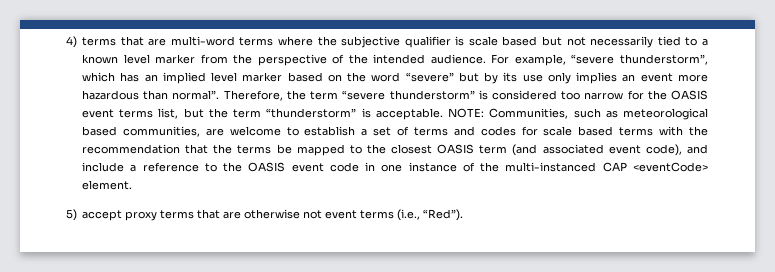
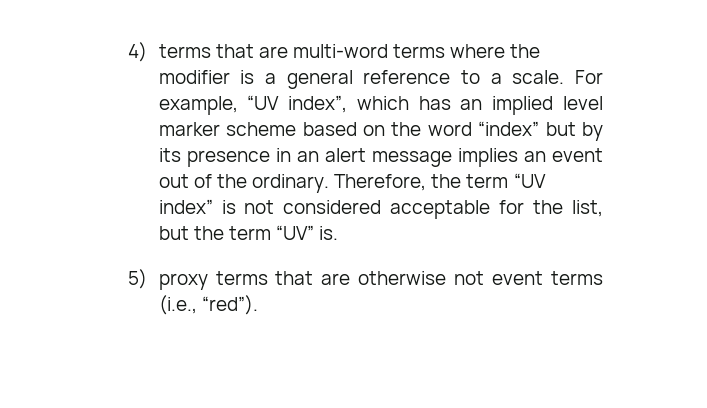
[341,36,708,48] [82,54,708,66] subjective qualifier is scale based but not necessarily tied to a known level marker from the perspective of the intended audience. For example, “severe thunderstorm”, -> [158,70,603,89] [158,95,348,115] modifier is a general reference to a scale. For example, “UV index”,
(283, 77) none -> [226,122,297,136] scheme
[405,72,454,82] “severe” -> [478,121,540,136] “index”
[522,72,708,84] [82,90,709,101] [82,108,708,120] [82,126,709,137] [82,144,708,156] [82,162,708,172] [82,180,133,190] use only implies an event more hazardous than normal”. Therefore, the term “severe thunderstorm” is considered too narrow for the OASIS event terms list, but the term “thunderstorm” is acceptable. NOTE: Communities, such as meteorological based communities, are welcome to establish a set of terms and codes for scale based terms with the recommendation that the terms be mapped to the closest OASIS term (and associated event code), and include a reference to the OASIS event code in one instance of the multi-instanced CAP <eventCode> element. -> [186,148,603,167] [158,173,546,193] [158,199,603,219] [158,225,339,240] presence in an alert message implies an event out of the ordinary. Therefore, the term “UV index” is not considered acceptable for the list, but the term “UV” is.
[82,210,123,221] accept -> (148, 279) none
[423,209,464,221] “Red”). -> [201,295,258,315] “red”).

